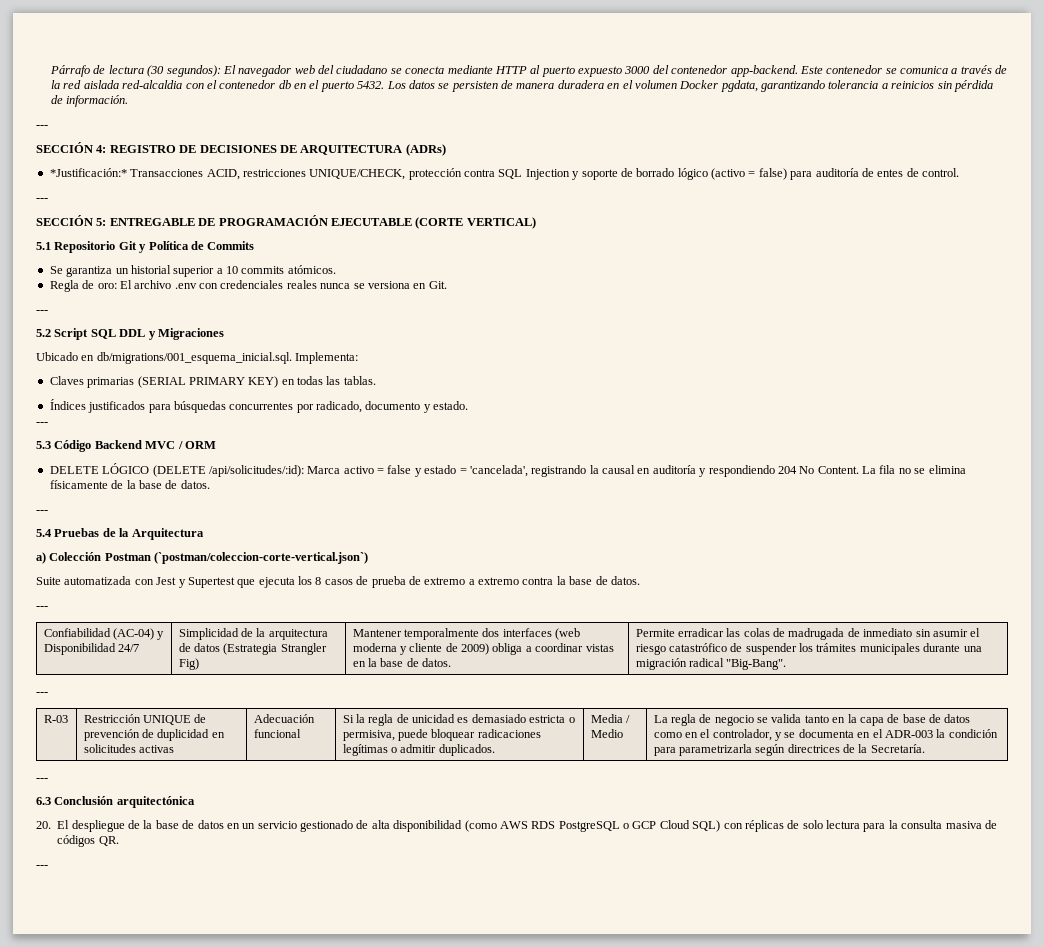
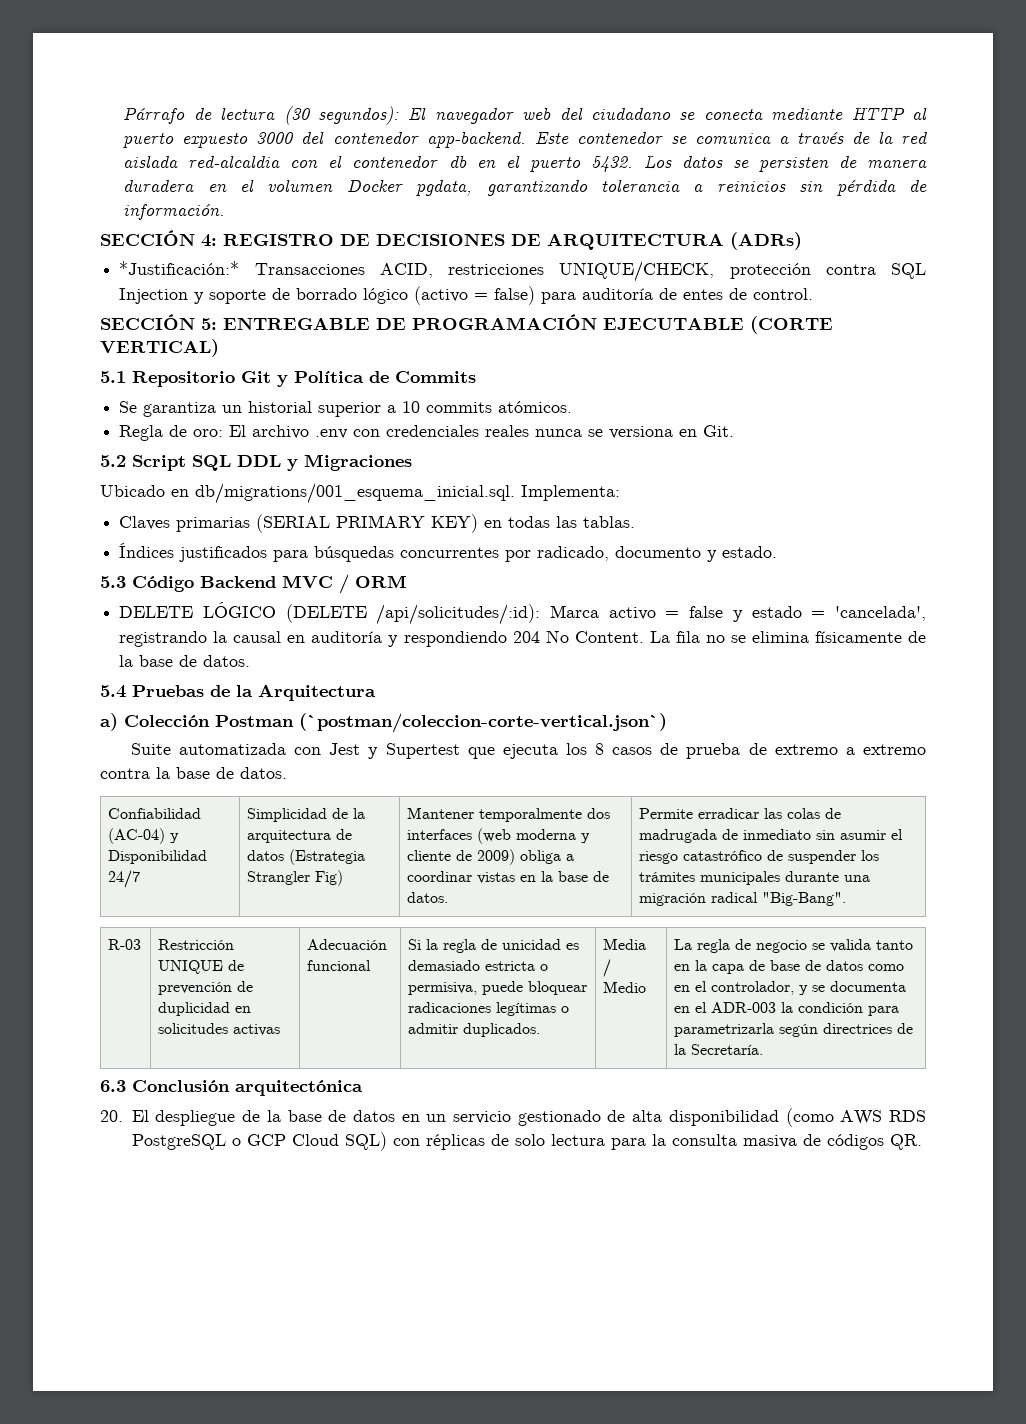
[36,125,48,128] // --- -> (226, 212) none
[36,198,48,201] // --- -> (814, 294) none
[36,310,48,313] // --- -> (735, 431) none
[36,422,48,425] // --- -> (778, 552) none
[36,510,48,513] // --- -> (251, 661) none
[36,606,48,609] // --- -> (287, 773) none
[36,692,48,695] // --- -> (847, 899) none
[36,778,48,781] // --- -> (764, 1049) none
[36,865,48,868] // --- -> (922, 1142) none

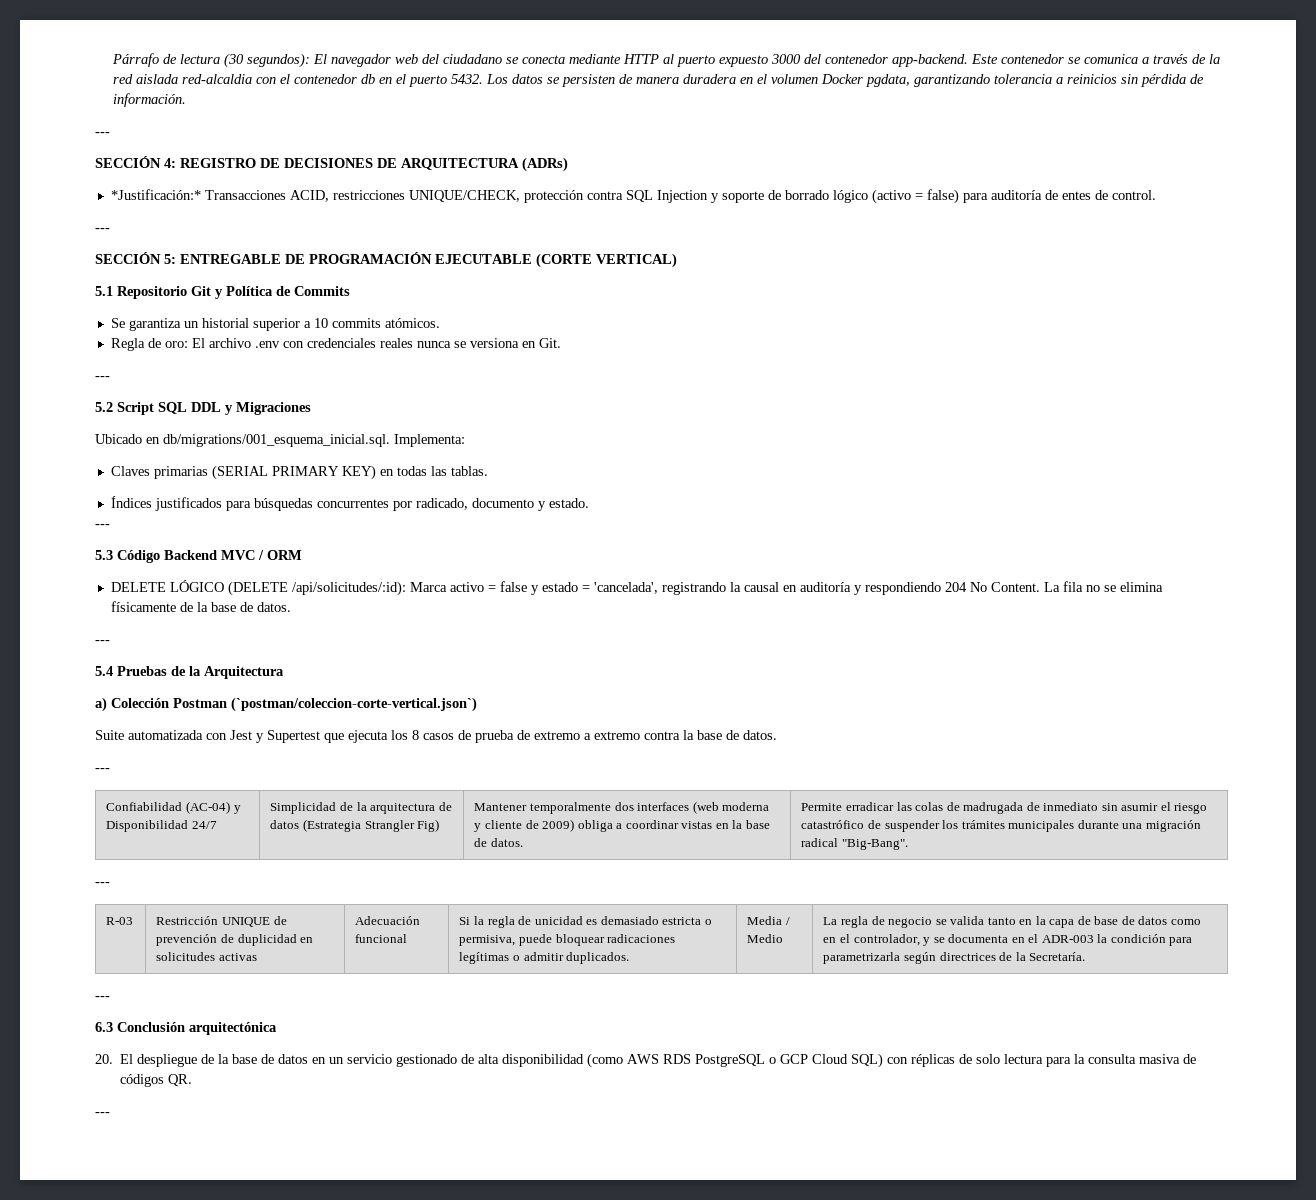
(226, 212) none -> [95,132,110,136] // ---
(814, 294) none -> [95,228,110,232] // ---
(735, 431) none -> [95,376,110,380] // ---
(778, 552) none -> [95,524,110,528] // ---
(251, 661) none -> [95,640,110,644] // ---
(287, 773) none -> [95,768,110,772] // ---
(847, 899) none -> [95,882,110,886] // ---
(764, 1049) none -> [95,996,110,1000] // ---
(922, 1142) none -> [95,1112,110,1116] // ---

